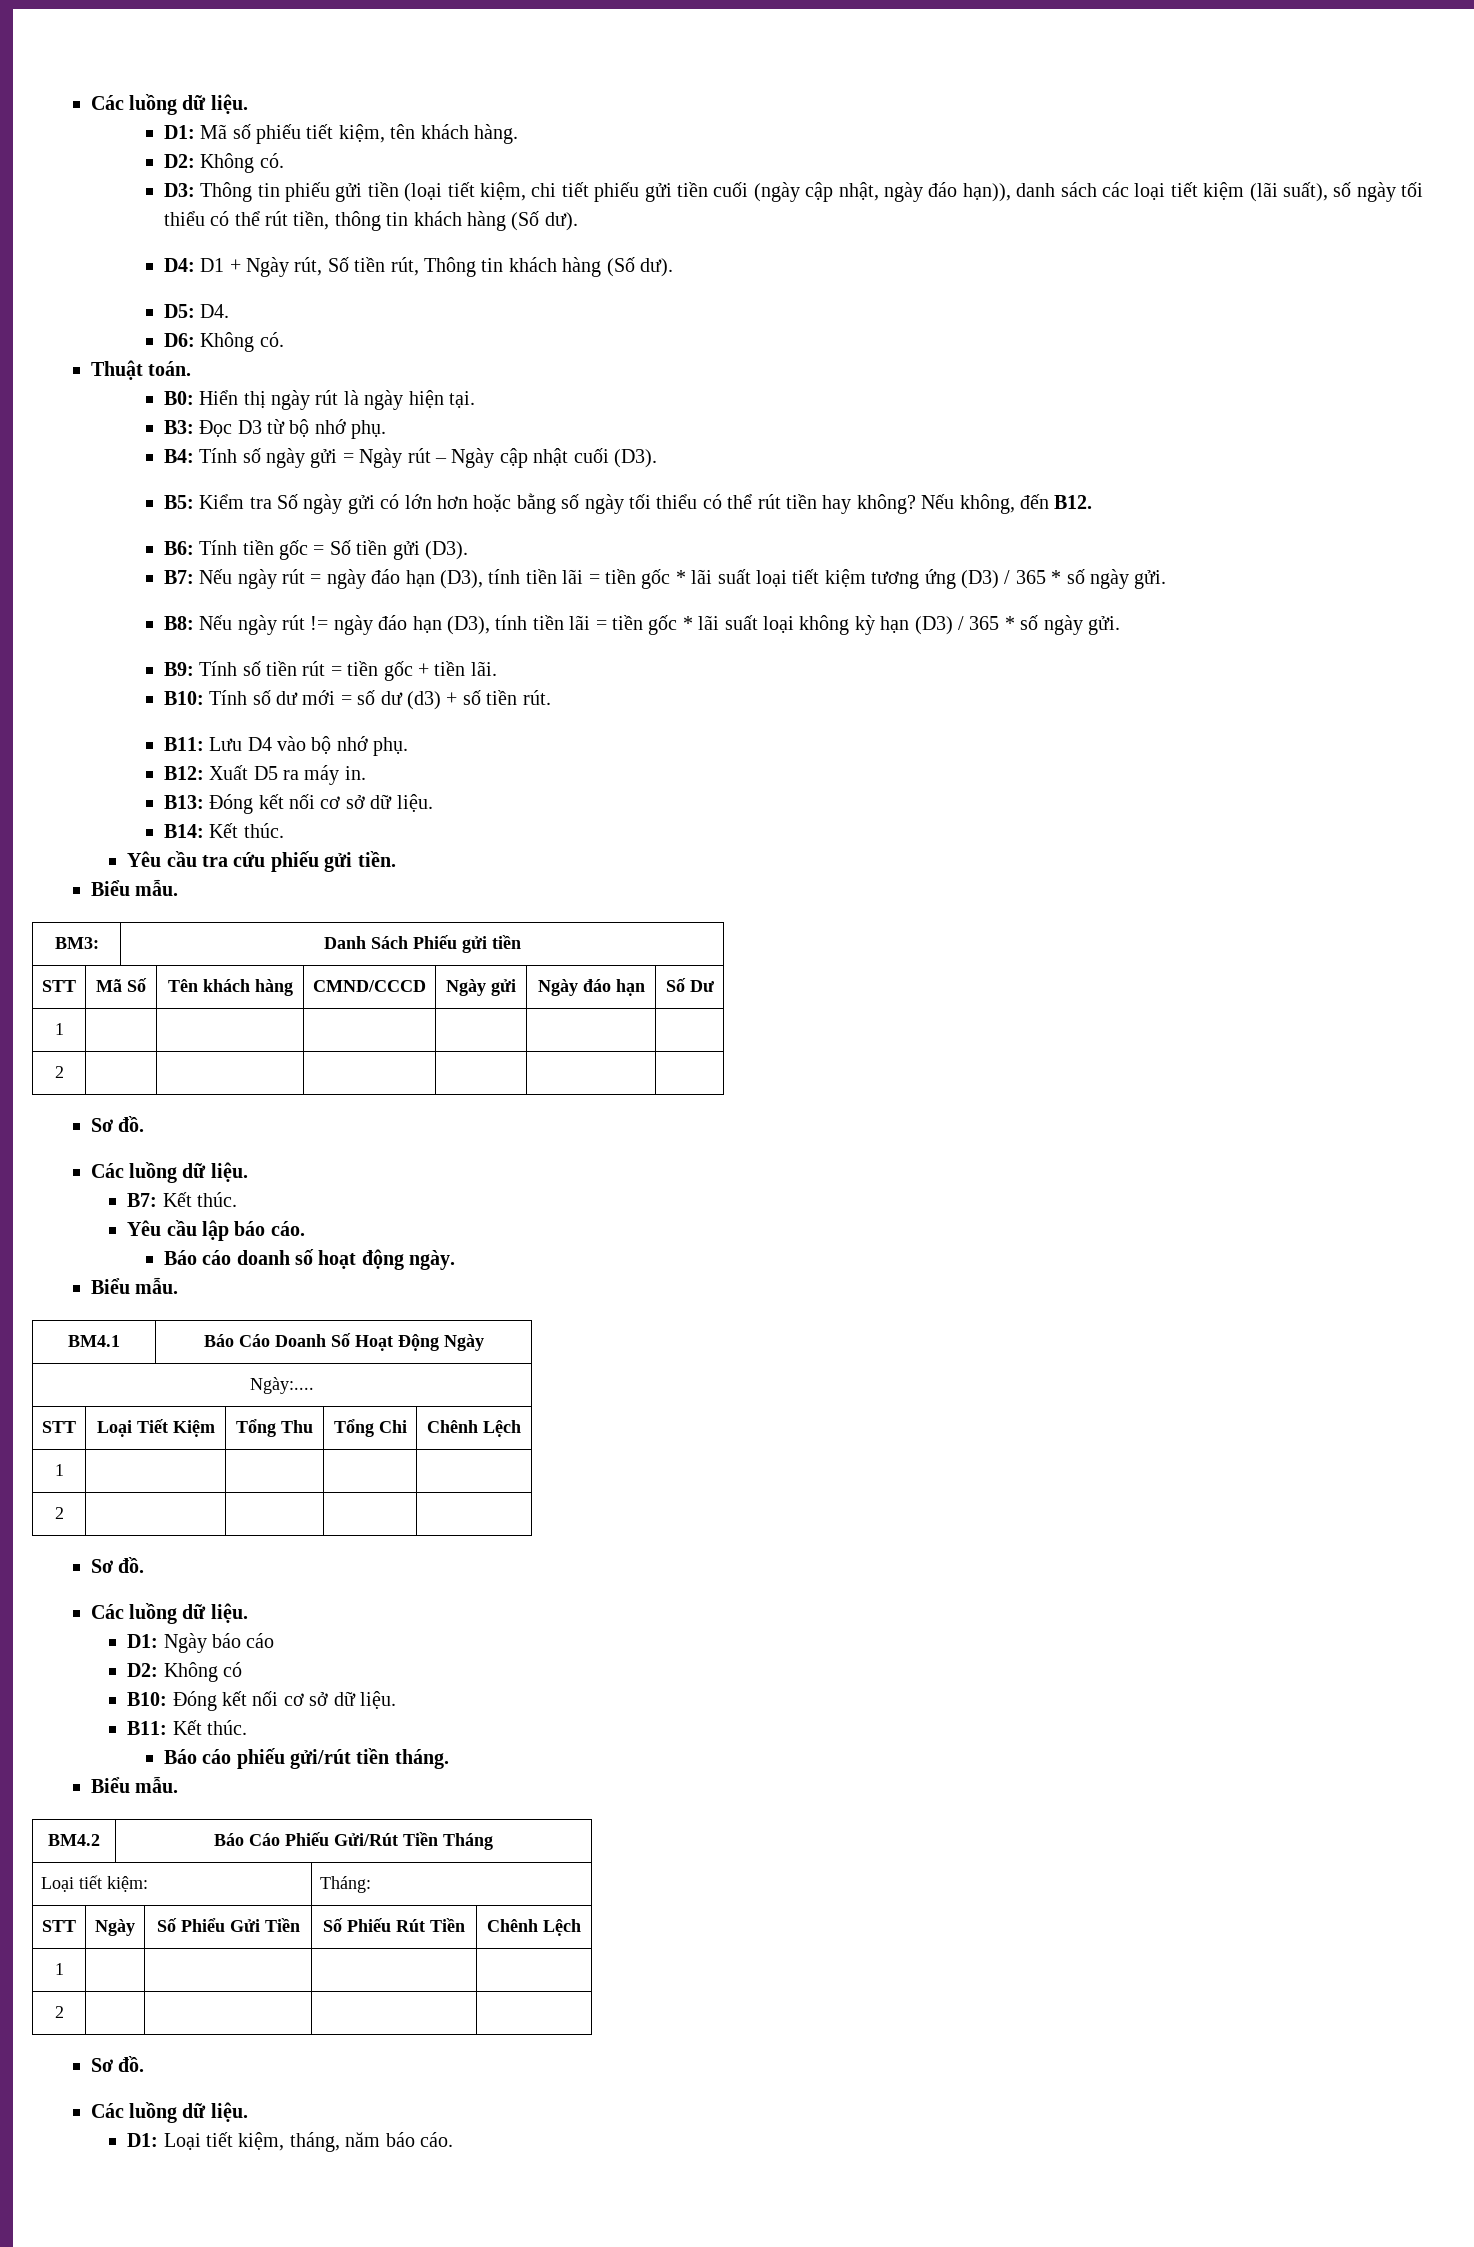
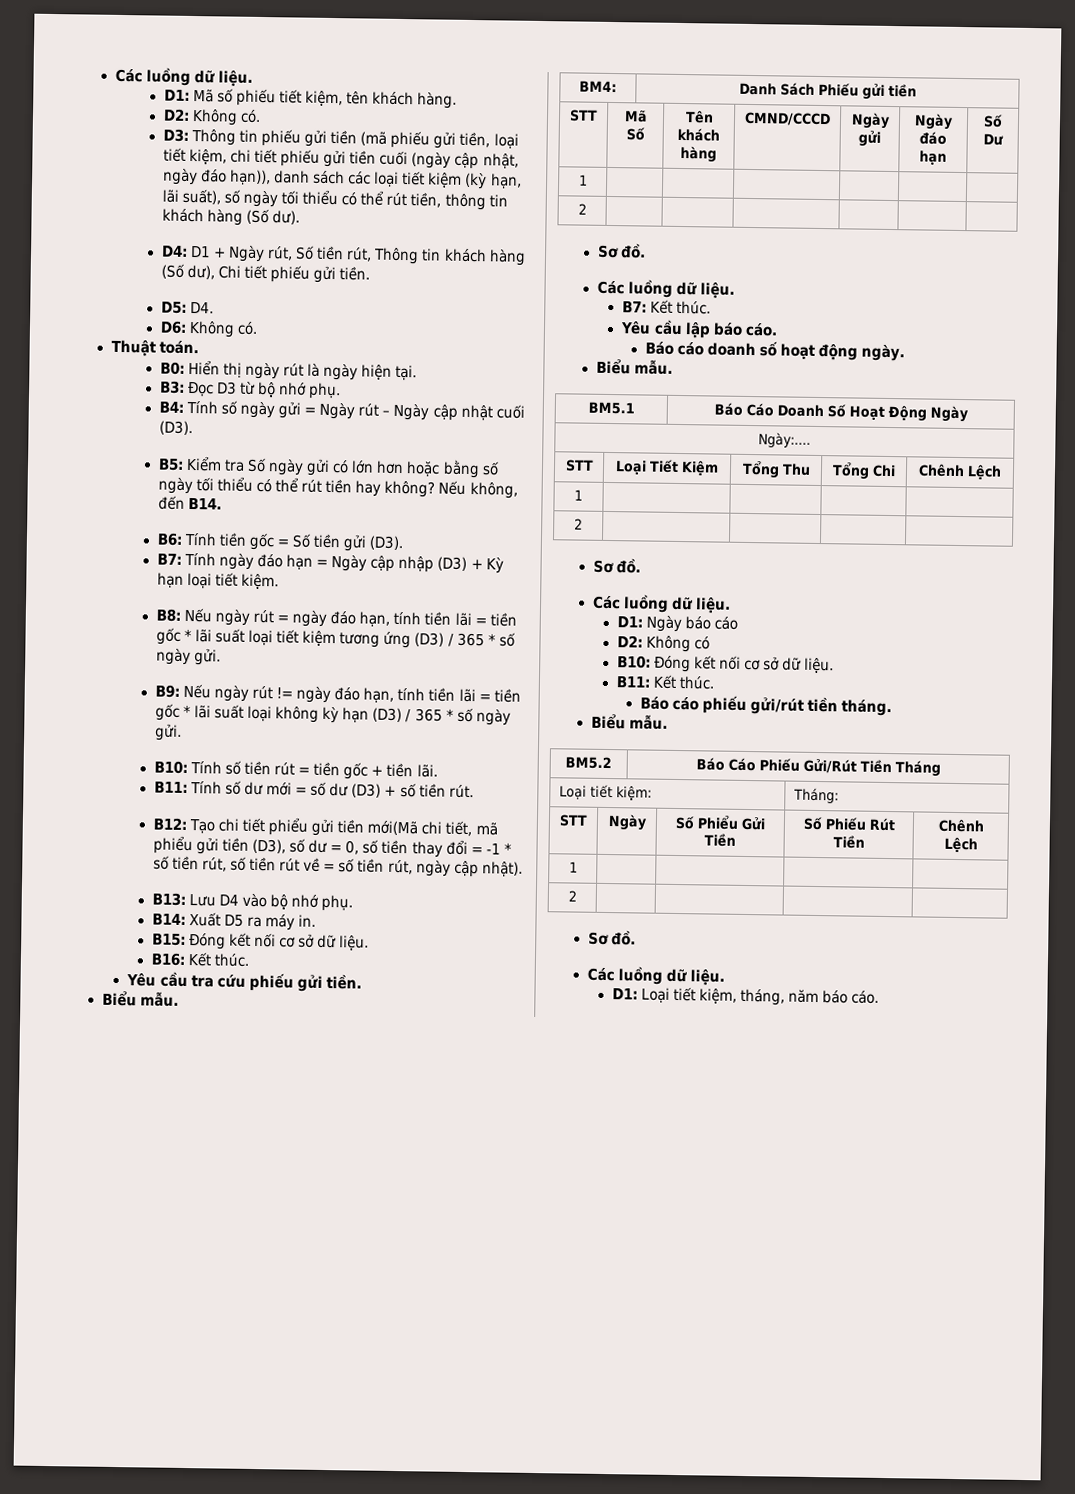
[404,183,443,202] (loại -> [360,130,519,149] (mã phiếu gửi tiền, loại
[1249,182,1278,202] (lãi -> [464,172,522,190] [161,189,179,203] (kỳ hạn, lãi
[640,258,674,277] dư). -> [187,264,371,284] dư), Chi tiết phiếu gửi tiền.
[1054,495,1093,509] B12. -> [188,497,223,510] B14.
(194, 577) none -> [184,552,504,574] [156,572,280,590] [155,608,181,622] Tính ngày đáo hạn = Ngày cập nhập (D3) + Kỳ hạn loại tiết kiệm. // B8:
[405,570,484,589] hạn (D3), -> [359,611,391,627] hạn,
[163,616,194,630] B8: -> [154,684,180,698] B9:
[412,616,491,635] hạn (D3), -> [363,687,395,703] hạn,
[163,662,194,676] B9: -> [153,760,188,774] B10:
[163,691,204,705] B10: -> [153,781,188,793] B11:
[407,691,442,710] (d3) -> [351,783,382,798] (D3)
[163,737,204,751] B11: -> [152,817,498,837] [152,835,512,858] [152,855,523,878] [151,892,186,906] B12: Tạo chi tiết phiểu gửi tiền mới(Mã chi tiết, mã phiểu gửi tiền (D3), số dư = 0, số tiền thay đổi = -1 * số tiền rút, số tiền rút về = số tiền rút, ngày cập nhật). // B13:
[163,766,204,780] B12: -> [151,913,186,925] B14:
[163,794,433,814] [163,824,204,838] B13: Đóng kết nối cơ sở dữ liệu. // B14: -> [151,932,370,951] [150,952,186,966] B15: Đóng kết nối cơ sở dữ liệu. // B16:
[54,937,99,949] BM3: -> [579,80,617,93] BM4:
[68,1335,120,1347] BM4.1 -> [587,401,635,415] BM5.1
[48,1834,100,1846] BM4.2 -> [565,756,612,770] BM5.2

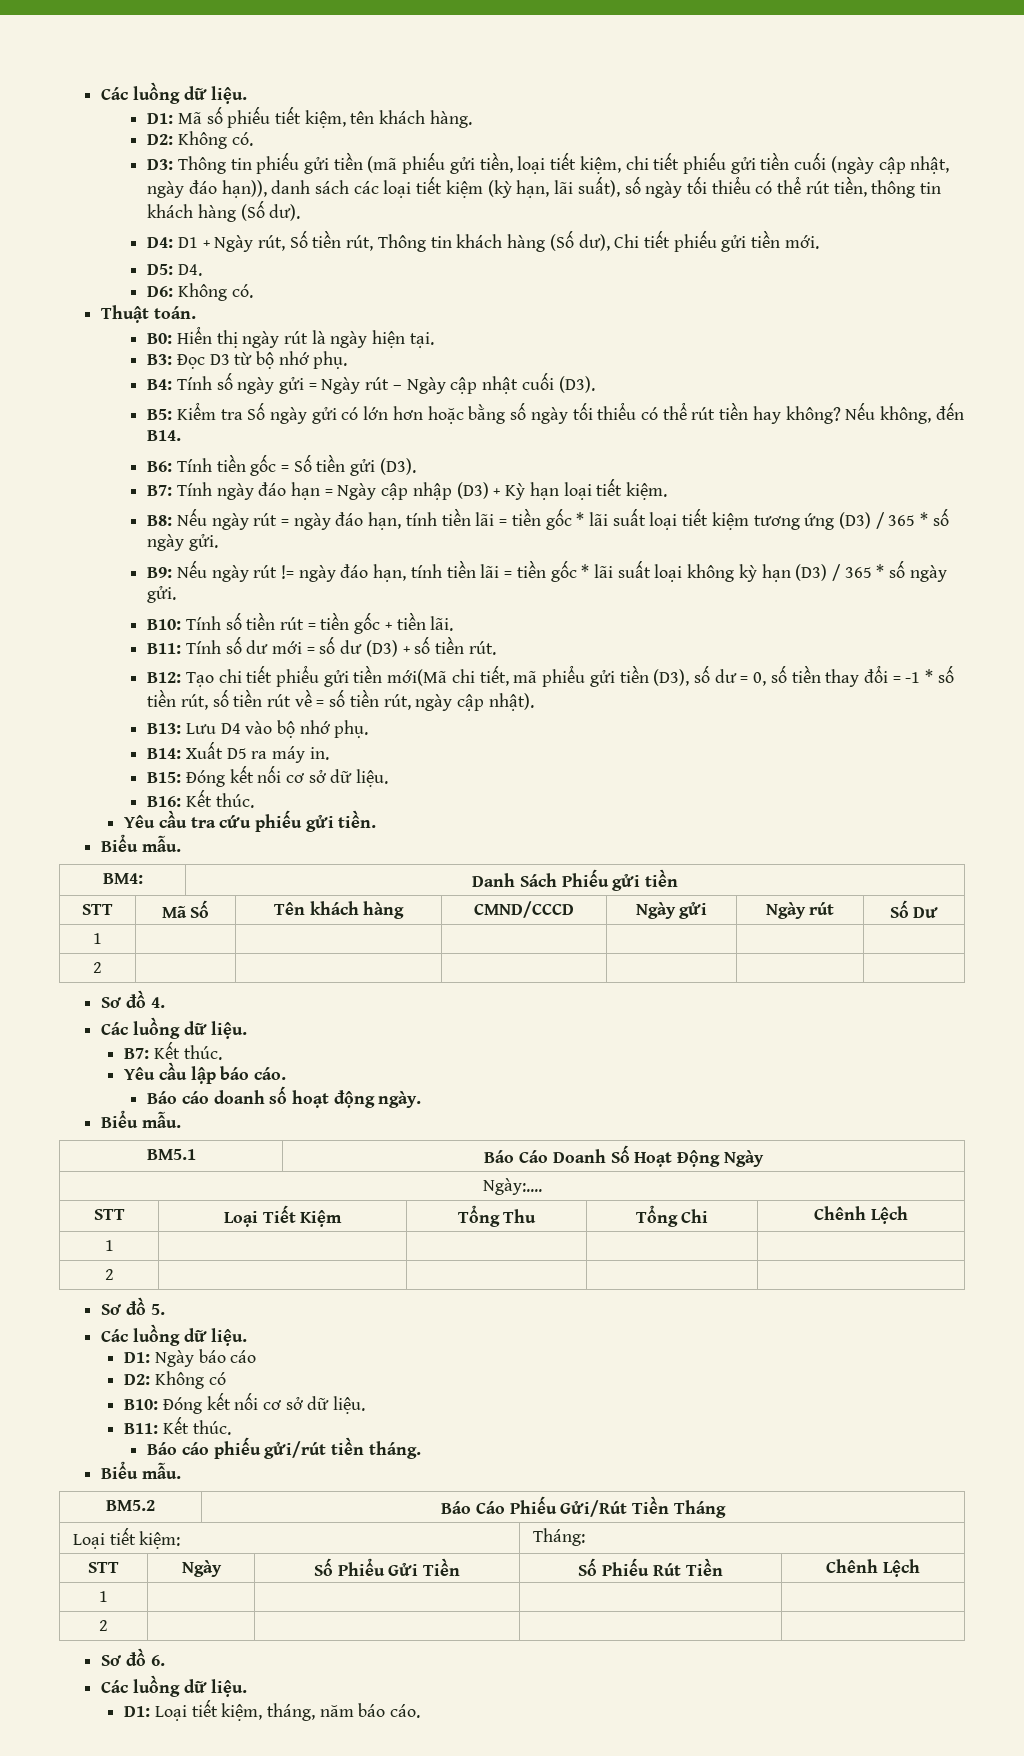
[339,266,371,281] tiền. -> [751,230,819,249] tiền mới.
[919,131,947,145] [919,150,947,165] đáo hạn -> [809,902,835,915] rút
[621,243,647,259] đồ. -> [125,990,165,1008] đồ 4.
[616,558,642,574] đồ. -> [125,1297,165,1315] đồ 5.
[611,930,637,946] đồ. -> [125,1648,165,1666] đồ 6.

